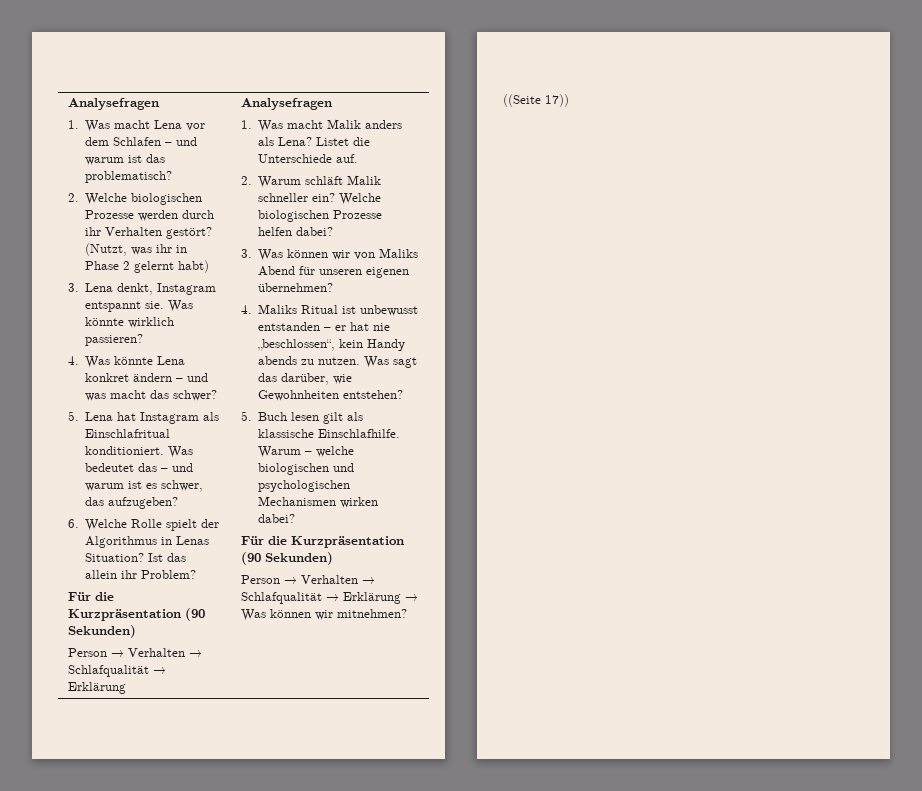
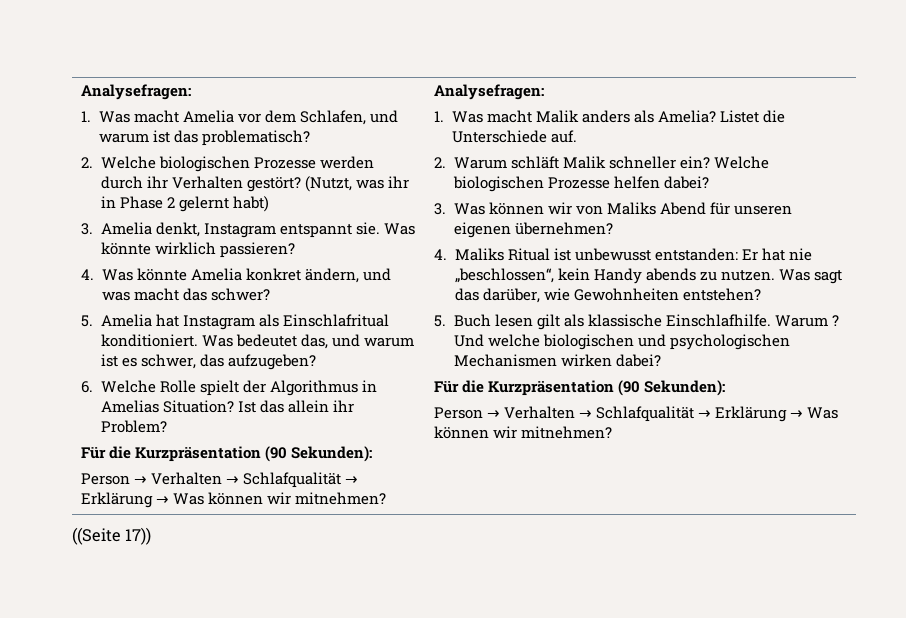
[67,98,159,110] [67,120,183,132] Analysefragen // 1. Was macht Lena -> [81,84,192,100] [81,110,234,123] Analysefragen: // 1. Was macht Amelia
[113,137,173,146] Schlafen – -> [299,110,366,125] Schlafen,
[85,283,114,292] Lena -> [100,222,152,235] Amelia
[157,356,186,365] [85,373,184,382] Lena konkret ändern – -> [190,268,359,283] Amelia konkret ändern,
[85,412,114,421] Lena -> [100,314,152,327] Amelia
[138,463,169,472] das – -> [300,334,328,349] das,
[176,536,210,545] Lenas -> [100,400,159,413] Amelias
[67,625,136,638] [67,648,202,657] [67,665,166,677] [67,682,126,694] [240,98,332,110] Sekunden) // Person → Verhalten → Schlafqualität → Erklärung | Analysefragen -> [291,446,373,462] [81,472,359,488] [81,492,387,508] [434,84,545,100] Sekunden): // Person → Verhalten → Schlafqualität → Erklärung → Was können wir mitnehmen? | Analysefragen:
[278,137,313,146] Lena? -> [657,110,716,123] Amelia?
[258,322,347,331] entstanden – er -> [654,248,758,261] entstanden: Er
[305,451,313,455] – -> [831,315,839,326] [453,334,484,347] ? Und
[264,552,333,565] Sekunden) -> [644,380,726,396] Sekunden):

